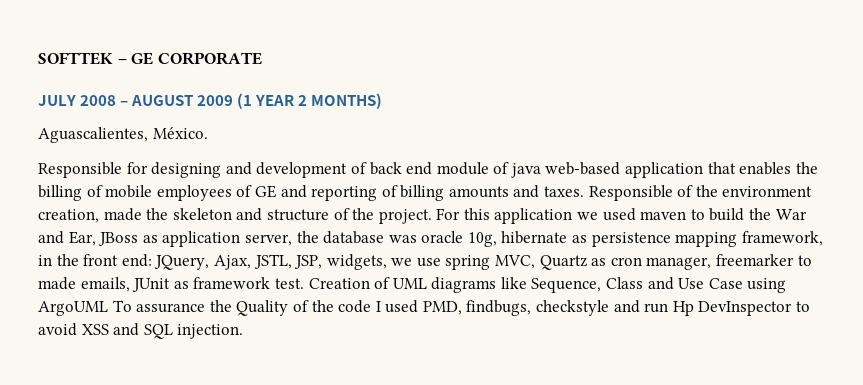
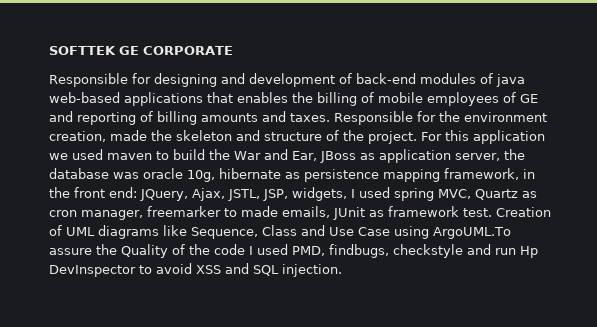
[117,59,127,64] – -> (116, 50) none
[38,93,383,109] [38,127,208,143] // JULY 2008 – AUGUST 2009 (1 YEAR 2 MONTHS) // Aguascalientes, México. -> (233, 50) none
[369,162,489,175] back end module -> [356,73,476,84] back-end modules
[625,162,704,178] application -> [124,92,203,106] applications
[677,185,694,197] of -> [417,111,436,122] for
[391,258,441,267] we use -> [351,187,390,198] I used
[38,300,206,316] ArgoUML To assurance -> [433,227,511,239] [49,248,92,255] ArgoUML.To assure

